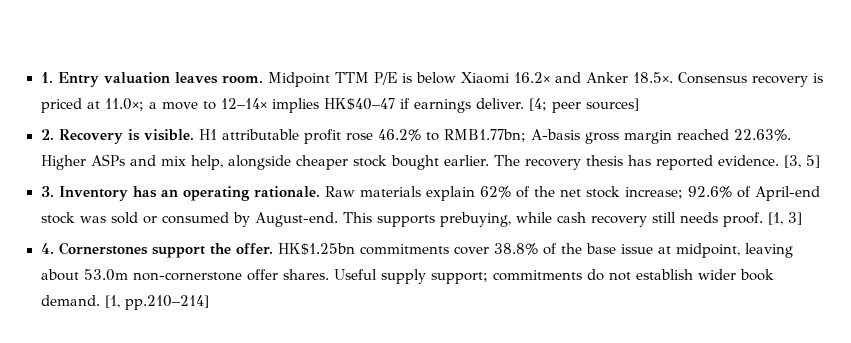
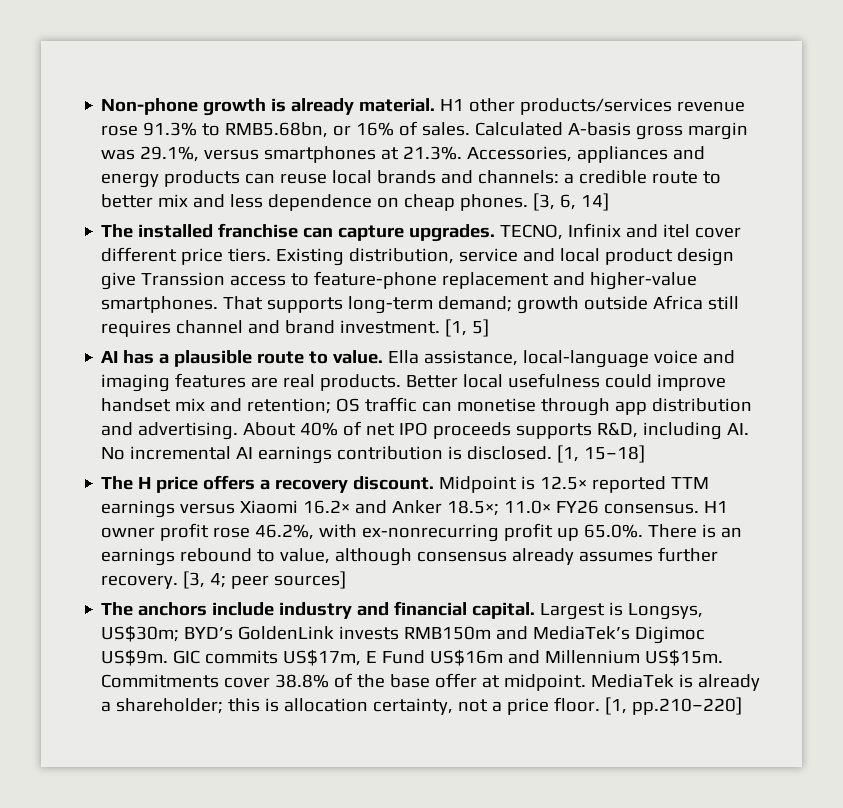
[40,72,823,87] [40,98,640,113] [40,129,791,144] [40,154,821,170] [40,186,820,201] [40,212,802,227] [40,242,450,258] 1. Entry valuation leaves room. Midpoint TTM P/E is below Xiaomi 16.2× and Anker 18.5×. Consensus recovery is priced at 11.0×; a move to 12–14× implies HK$40–47 if earnings deliver. [4; peer sources] // 2. Recovery is visible. H1 attributable profit rose 46.2% to RMB1.77bn; A-basis gross margin reached 22.63%. Higher ASPs and mix help, alongside cheaper stock bought earlier. The recovery thesis has reported evidence. [3, 5] // 3. Inventory has an operating rationale. Raw materials explain 62% of the net stock increase; 92.6% of April-end stock was sold or consumed by August-end. This supports prebuying, while cash recovery still needs proof. [1, 3] // 4. Cornerstones support the offer. HK$1.25bn commitments -> [101,98,746,116] [101,121,749,140] [101,146,706,163] [101,170,722,188] [101,193,610,211] [101,223,742,242] [101,247,735,266] [101,271,698,290] [101,295,740,314] [101,319,490,337] [101,350,736,368] [101,373,727,392] [101,397,753,416] [101,421,750,440] [101,445,646,464] [101,475,710,493] [101,500,729,518] [101,523,743,542] [101,547,719,566] [101,571,347,589] [101,601,704,620] [101,625,706,644] [101,649,724,666] [101,674,220,688] Non-phone growth is already material. H1 other products/services revenue rose 91.3% to RMB5.68bn, or 16% of sales. Calculated A-basis gross margin was 29.1%, versus smartphones at 21.3%. Accessories, appliances and energy products can reuse local brands and channels: a credible route to better mix and less dependence on cheap phones. [3, 6, 14] // The installed franchise can capture upgrades. TECNO, Infinix and itel cover different price tiers. Existing distribution, service and local product design give Transsion access to feature-phone replacement and higher-value smartphones. That supports long-term demand; growth outside Africa still requires channel and brand investment. [1, 5] // AI has a plausible route to value. Ella assistance, local-language voice and imaging features are real products. Better local usefulness could improve handset mix and retention; OS traffic can monetise through app distribution and advertising. About 40% of net IPO proceeds supports R&D, including AI. No incremental AI earnings contribution is disclosed. [1, 15–18] // The H price offers a recovery discount. Midpoint is 12.5× reported TTM earnings versus Xiaomi 16.2× and Anker 18.5×; 11.0× FY26 consensus. H1 owner profit rose 46.2%, with ex-nonrecurring profit up 65.0%. There is an earnings rebound to value, although consensus already assumes further recovery. [3, 4; peer sources] // The anchors include industry and financial capital. Largest is Longsys, US$30m; BYD’s GoldenLink invests RMB150m and MediaTek’s Digimoc US$9m. GIC commits US$17m, E Fund US$16m and Millennium US$15m. Commitments
[621,243,794,258] [40,269,774,284] [40,295,209,310] issue at midpoint, leaving about 53.0m non-cornerstone offer shares. Useful supply support; commitments do not establish wider book demand. [1, pp.210–214] -> [435,673,761,691] [101,697,743,715] offer at midpoint. MediaTek is already a shareholder; this is allocation certainty, not a price floor. [1, pp.210–220]

